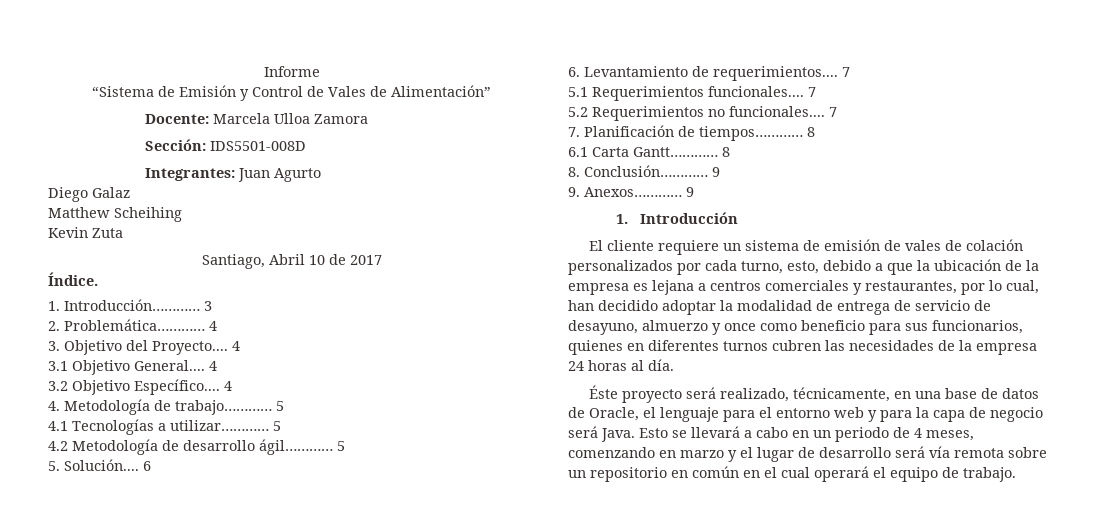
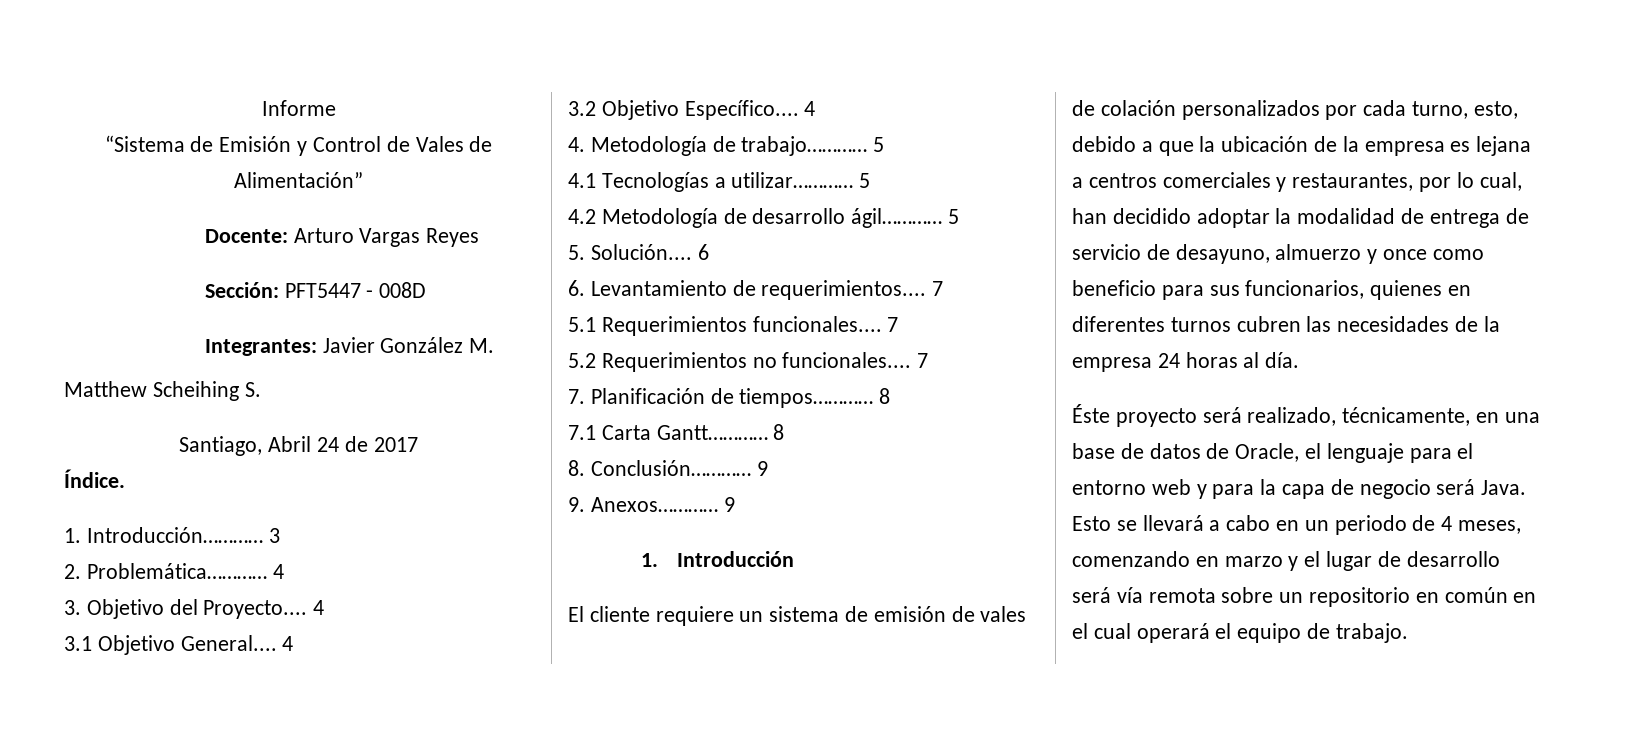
[212,113,368,124] [144,139,306,151] [144,168,321,182] [48,187,130,202] Marcela Ulloa Zamora // Sección: IDS5501-008D // Integrantes: Juan Agurto // Diego Galaz -> [293,228,480,247] [204,282,427,298] [204,337,495,356] Arturo Vargas Reyes // Sección: PFT5447 - 008D // Integrantes: Javier González M.
[48,227,123,238] // Kevin Zuta -> [244,382,261,397] S.
[308,255,325,265] 10 -> [317,437,339,452] 24
[568,147,588,157] 6.1 -> [568,425,596,440] 7.1

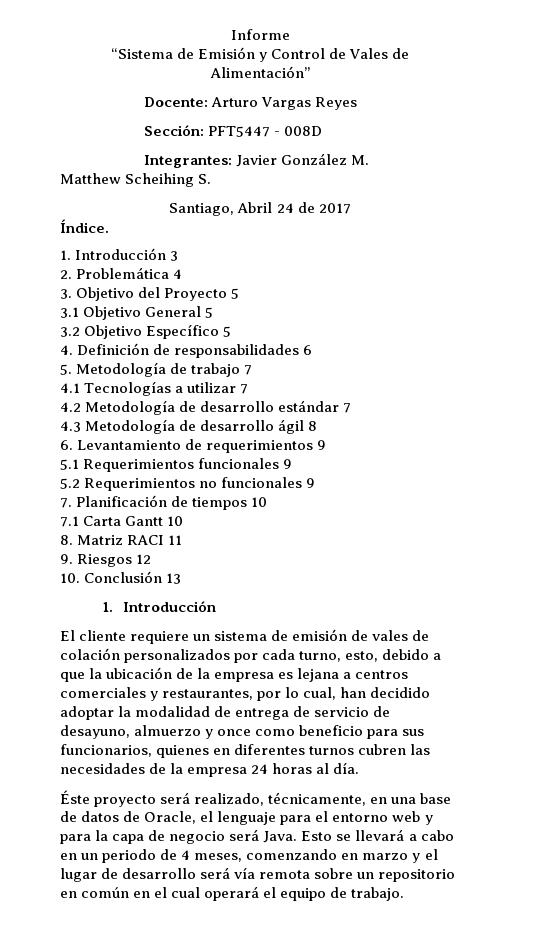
[86,527,263,543] Introducción………… -> [75,248,167,260] Introducción
[86,563,267,579] Problemática………… -> [76,267,170,279] Problemática
[203,600,325,619] Proyecto.... 4 -> [164,288,240,301] Proyecto 5
[180,635,294,651] General.... 4 -> [145,306,214,318] General 5
[684,100,816,120] Específico.... 4 -> [146,324,232,339] Específico 5
[590,136,885,156] Metodología de trabajo………… 5 -> [77,343,313,358] [60,362,253,377] Definición de responsabilidades 6 // 5. Metodología de trabajo 7
[731,172,871,188] utilizar………… 5 -> [187,382,249,394] utilizar 7
[851,208,960,228] [568,244,709,260] ágil………… 5 // 5. Solución.... 6 -> [278,400,352,413] [60,419,318,434] estándar 7 // 4.3 Metodología de desarrollo ágil 8
[761,280,944,300] requerimientos.... 7 -> [206,440,327,453] requerimientos 9
[752,316,899,332] funcionales.... 7 -> [198,458,293,469] funcionales 9
[782,352,929,368] funcionales.... 7 -> [221,477,316,488] funcionales 9
[739,388,891,408] tiempos………… 8 -> [192,497,268,510] tiempos 10
[656,424,785,440] Gantt………… 8 -> [125,516,184,526] Gantt 10
[590,460,768,476] [568,497,735,512] Conclusión………… 9 // 9. Anexos………… 9 -> [77,535,183,545] [60,554,152,567] [60,571,182,584] Matriz RACI 11 // 9. Riesgos 12 // 10. Conclusión 13

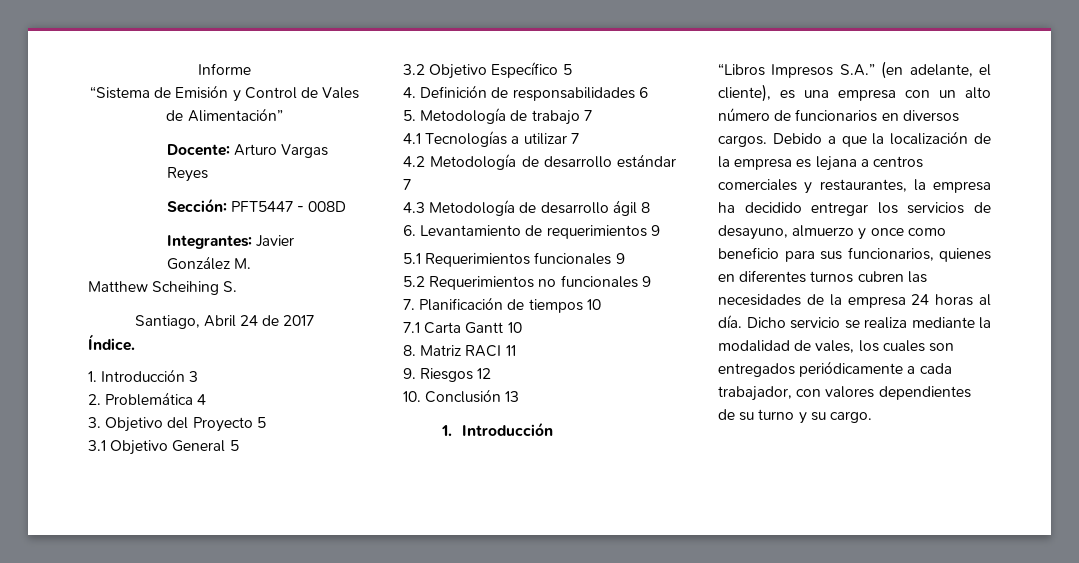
[60,629,430,644] [60,648,430,663] El cliente requiere un sistema de emisión de vales de colación personalizados por cada turno, esto, debido -> [718,61,991,79] [718,84,991,102] [718,108,959,122] [718,133,822,147] “Libros Impresos S.A.” (en adelante, el cliente), es una empresa con un alto número de funcionarios en diversos cargos. Debido
[106,667,173,679] ubicación -> [890,131,969,145] localización
[257,687,431,701] [60,706,370,720] por lo cual, han decidido adoptar la modalidad de entrega de servicio -> [913,179,991,193] [718,202,965,216] la empresa ha decidido entregar los servicios
[60,790,452,807] [60,811,433,825] [60,829,454,844] [60,849,438,863] [60,867,456,882] [60,886,405,901] // Éste proyecto será realizado, técnicamente, en una base de datos de Oracle, el lenguaje para el entorno web y para la capa de negocio será Java. Esto se llevará a cabo en un periodo de 4 meses, comenzando en marzo y el lugar de desarrollo será vía remota sobre un repositorio en común en el cual operará el equipo de trabajo. -> [746,317,991,329] [718,340,954,353] [718,361,952,377] [718,386,971,401] [718,409,872,424] Dicho servicio se realiza mediante la modalidad de vales, los cuales son entregados periódicamente a cada trabajador, con valores dependientes de su turno y su cargo.

